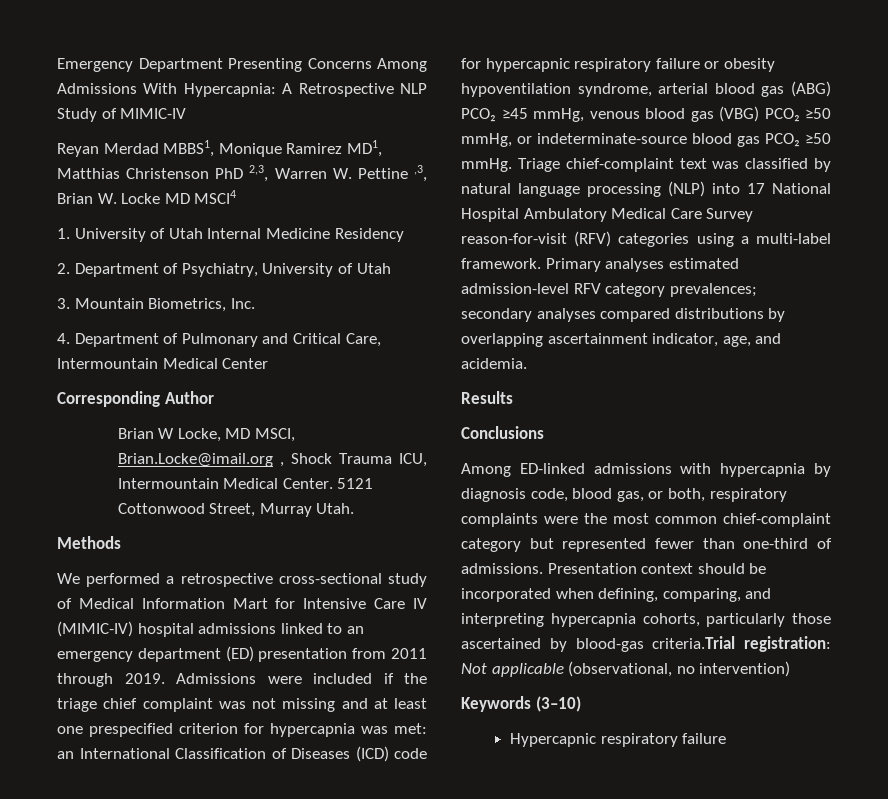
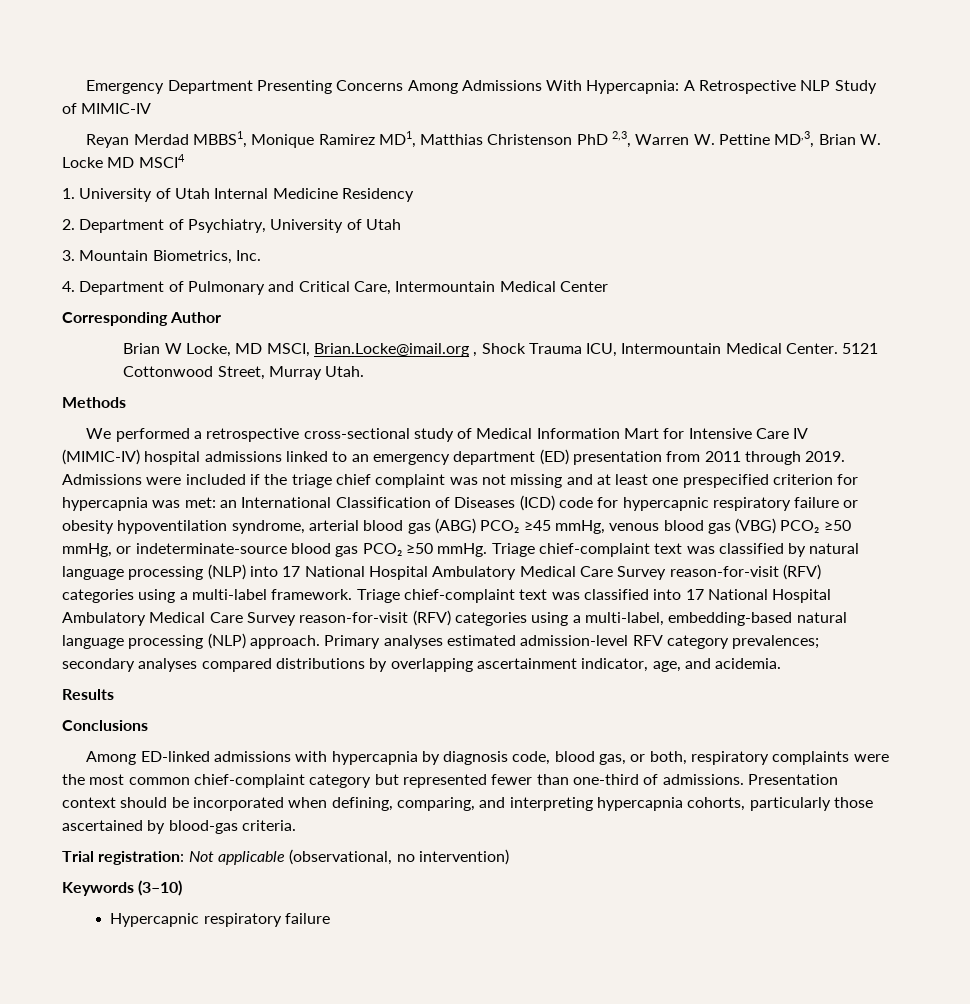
[414,165,428,182] ,3, -> [774,131,815,148] MD,3,
(541, 263) none -> [356,589,832,603] [62,610,847,626] [62,633,320,649] Triage chief-complaint text was classified into 17 National Hospital Ambulatory Medical Care Survey reason-for-visit (RFV) categories using a multi-label, embedding-based natural language processing (NLP) approach.
[652,636,736,649] criteria.Trial -> [241,820,296,831] [62,851,94,862] criteria. // Trial

